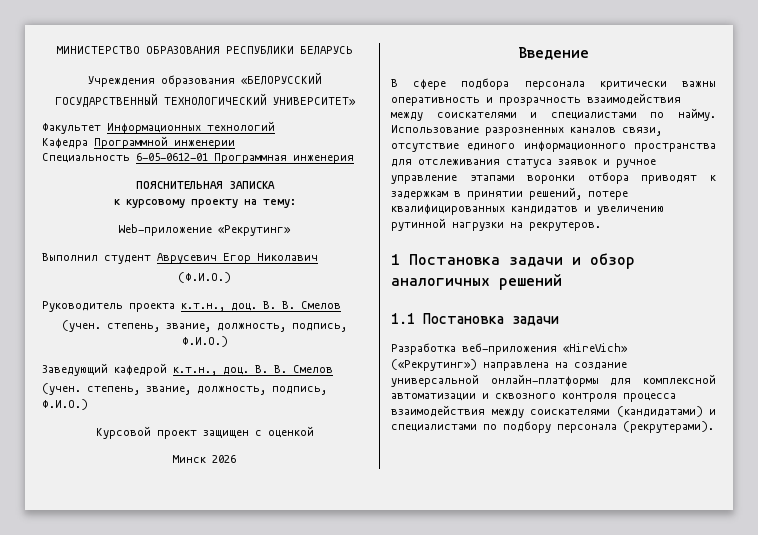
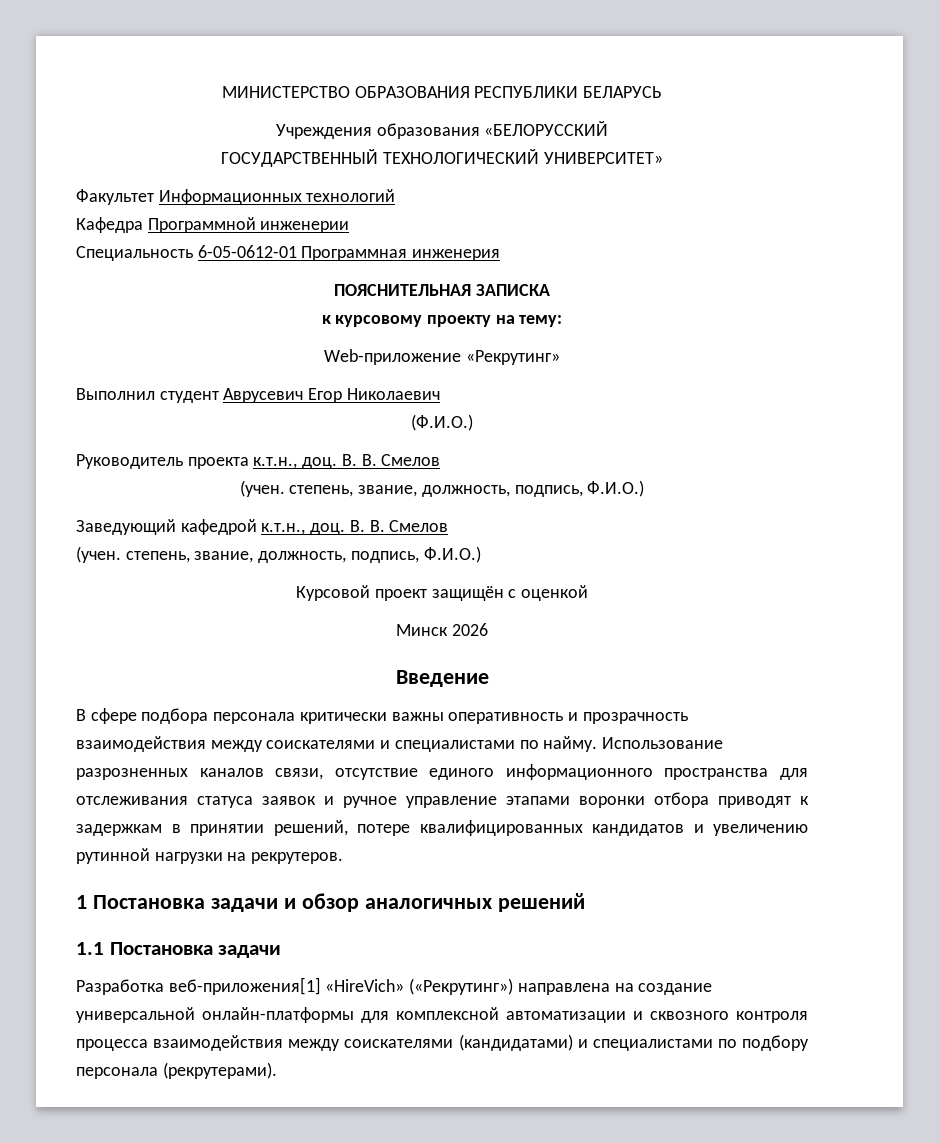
[257,253,318,262] Николавич -> [346,388,440,400] Николаевич
[202,430,249,438] защищен -> [431,586,504,601] защищён
[462,343,557,355] веб-приложения -> [168,977,321,995] веб-приложения[1]

